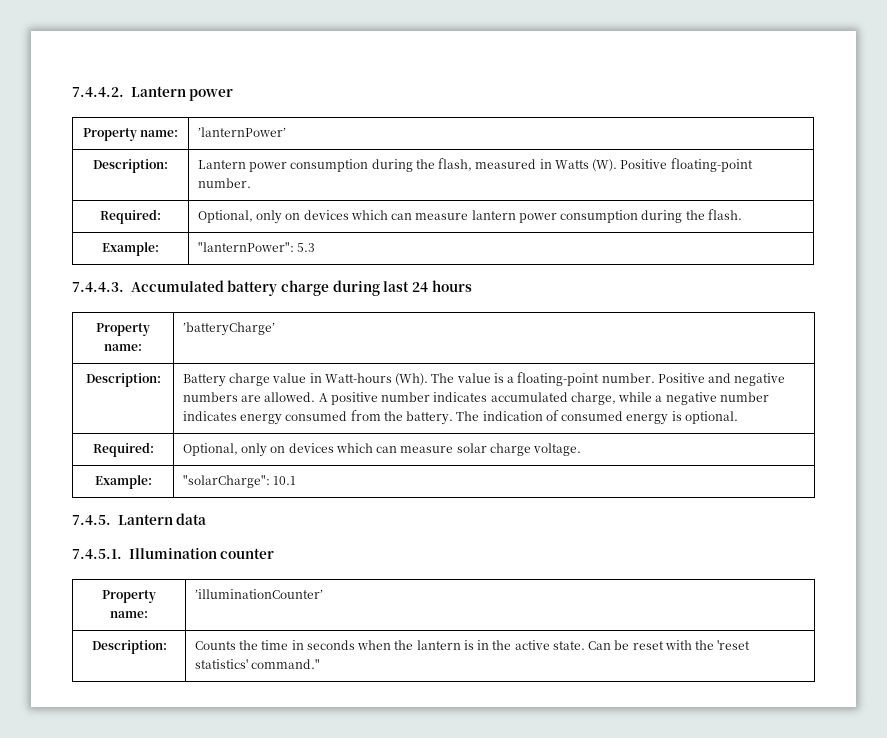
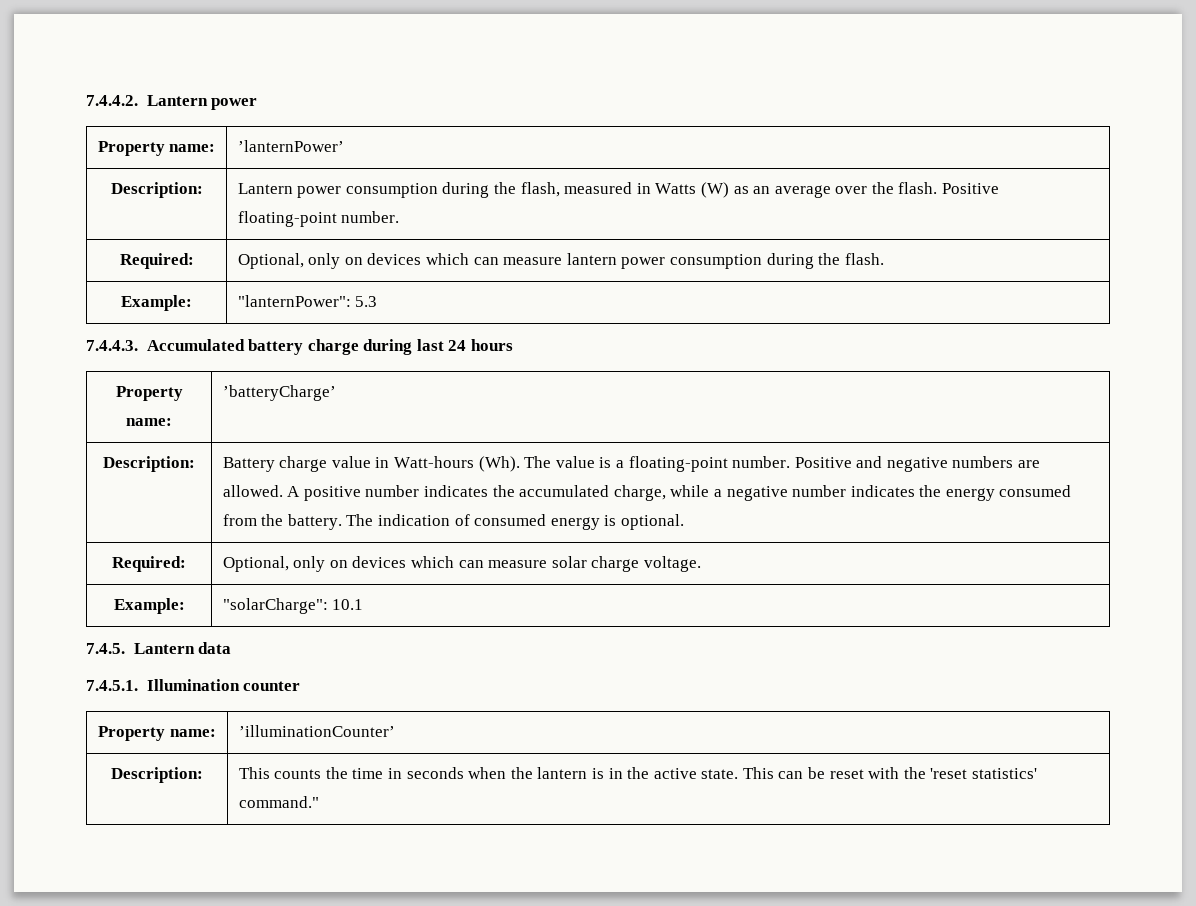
[592,159,618,172] (W). -> [700,182,938,198] (W) as an average over the flash.
(488, 397) none -> [492,485,515,497] the
(237, 416) none -> [919,485,942,497] the
[194,641,236,650] Counts -> [238,767,322,779] This counts
[588,641,612,650] Can -> [742,767,804,779] This can

